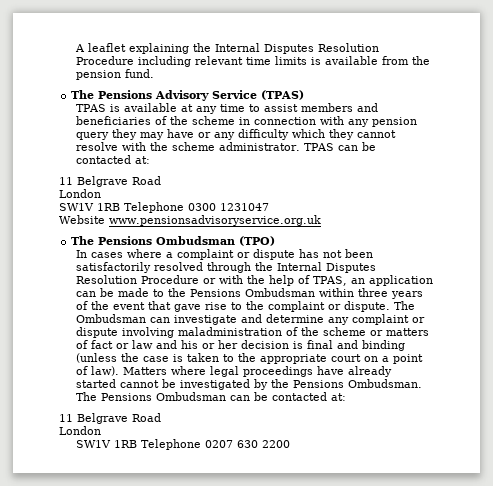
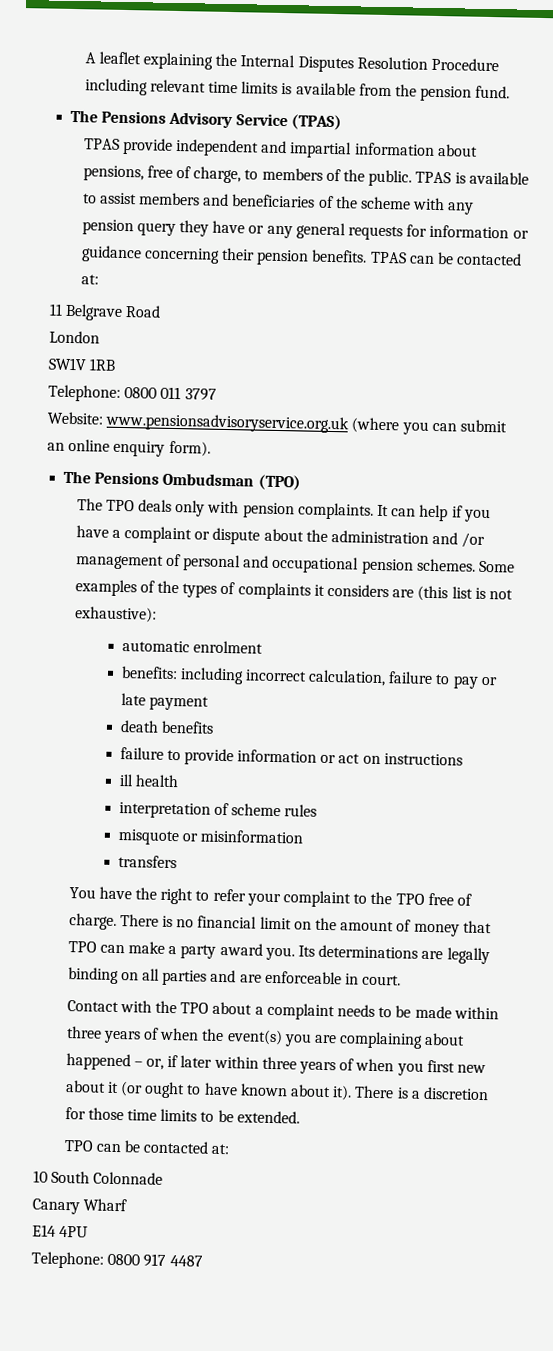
[109,103,245,114] is available at any time -> [121,137,478,159] [82,165,529,187] provide independent and impartial information about pensions, free of charge, to members of the public. TPAS is available
[238,117,316,125] in connection -> (412, 203) none
[139,132,164,140] may -> (210, 228) none
[237,129,396,140] [75,142,300,151] difficulty which they cannot resolve with the scheme administrator. -> [295,222,529,241] [80,245,368,266] general requests for information or guidance concerning their pension benefits.
[124,202,269,213] [59,215,321,226] [71,236,276,246] [75,249,373,260] [75,262,376,273] [75,275,433,286] [75,288,423,299] [75,301,415,312] [75,314,425,325] [75,327,429,338] [75,340,405,351] [75,353,423,364] [75,366,392,377] [75,379,422,390] [75,392,346,401] [59,413,161,424] [59,426,101,435] [75,439,290,450] Telephone 0300 1231047 // Website www.pensionsadvisoryservice.org.uk // The Pensions Ombudsman (TPO) // In cases where a complaint or dispute has not been satisfactorily resolved through the Internal Disputes Resolution Procedure or with the help of TPAS, an application can be made to the Pensions Ombudsman within three years of the event that gave rise to the complaint or dispute. The Ombudsman can investigate and determine any complaint or dispute involving maladministration of the scheme or matters of fact or law and his or her decision is final and binding (unless the case is taken to the appropriate court on a point of law). Matters where legal proceedings have already started cannot be investigated by the Pensions Ombudsman. The Pensions Ombudsman can be contacted at: // 11 Belgrave Road // London // SW1V 1RB Telephone 0207 630 2200 -> [48,384,217,402] [47,411,507,435] [47,438,211,457] [63,470,301,491] [76,498,491,523] [75,525,486,548] [75,553,516,575] [74,579,513,602] [74,606,157,623] [121,640,263,654] [120,666,498,689] [120,693,209,711] [119,720,214,734] [119,747,463,766] [118,773,179,788] [118,801,318,819] [117,828,304,846] [117,854,177,869] [68,886,472,908] [68,913,492,937] [67,941,490,965] [67,967,402,986] [66,1000,499,1021] [66,1026,466,1049] [65,1053,486,1076] [64,1080,489,1101] [64,1107,300,1124] [63,1140,230,1155] [33,1170,164,1185] [32,1198,128,1215] [32,1224,89,1238] [31,1251,203,1269] // Telephone: 0800 011 3797 // Website: www.pensionsadvisoryservice.org.uk (where you can submit an online enquiry form). // The Pensions Ombudsman (TPO) // The TPO deals only with pension complaints. It can help if you have a complaint or dispute about the administration and /or management of personal and occupational pension schemes. Some examples of the types of complaints it considers are (this list is not exhaustive): // automatic enrolment // benefits: including incorrect calculation, failure to pay or late payment // death benefits // failure to provide information or act on instructions // ill health // interpretation of scheme rules // misquote or misinformation // transfers // You have the right to refer your complaint to the TPO free of charge. There is no financial limit on the amount of money that TPO can make a party award you. Its determinations are legally binding on all parties and are enforceable in court. // Contact with the TPO about a complaint needs to be made within three years of when the event(s) you are complaining about happened – or, if later within three years of when you first new about it (or ought to have known about it). There is a discretion for those time limits to be extended. // TPO can be contacted at: // 10 South Colonnade // Canary Wharf // E14 4PU // Telephone: 0800 917 4487

